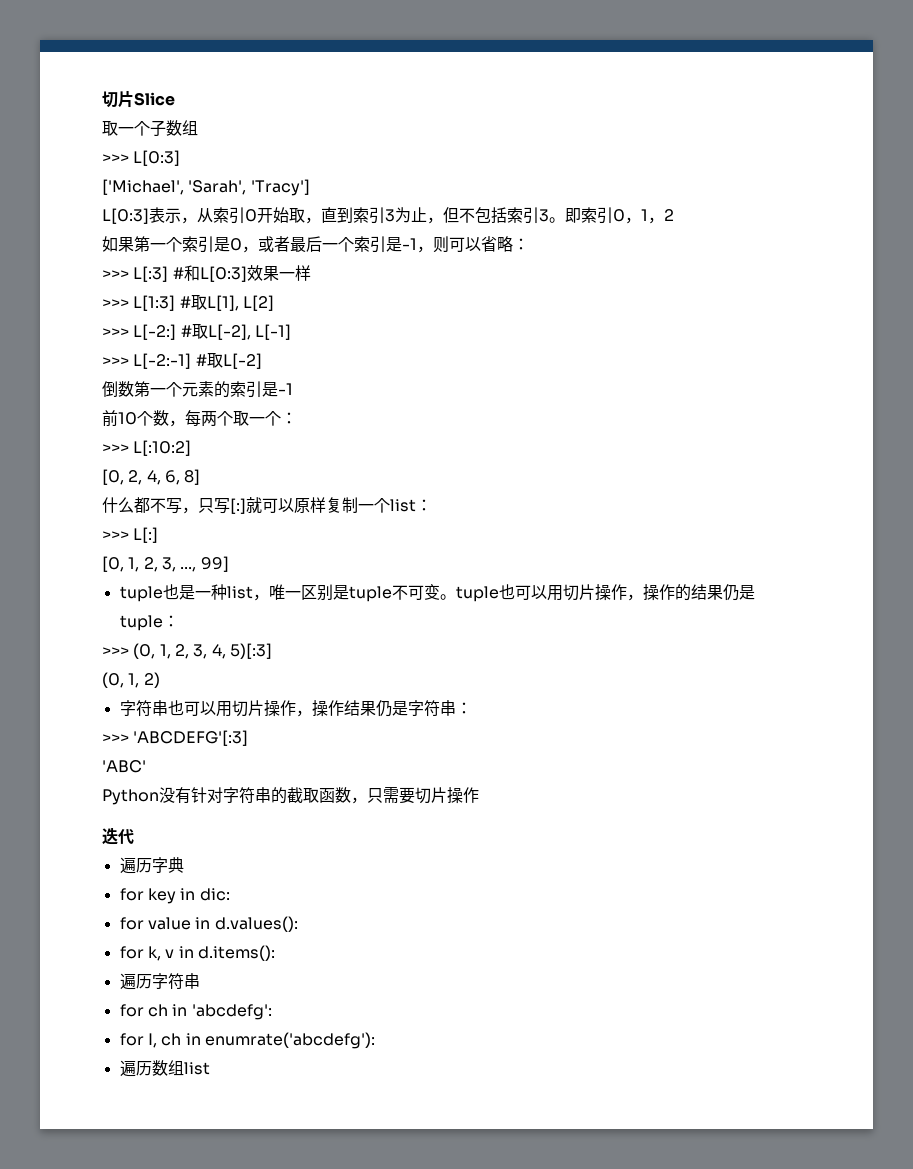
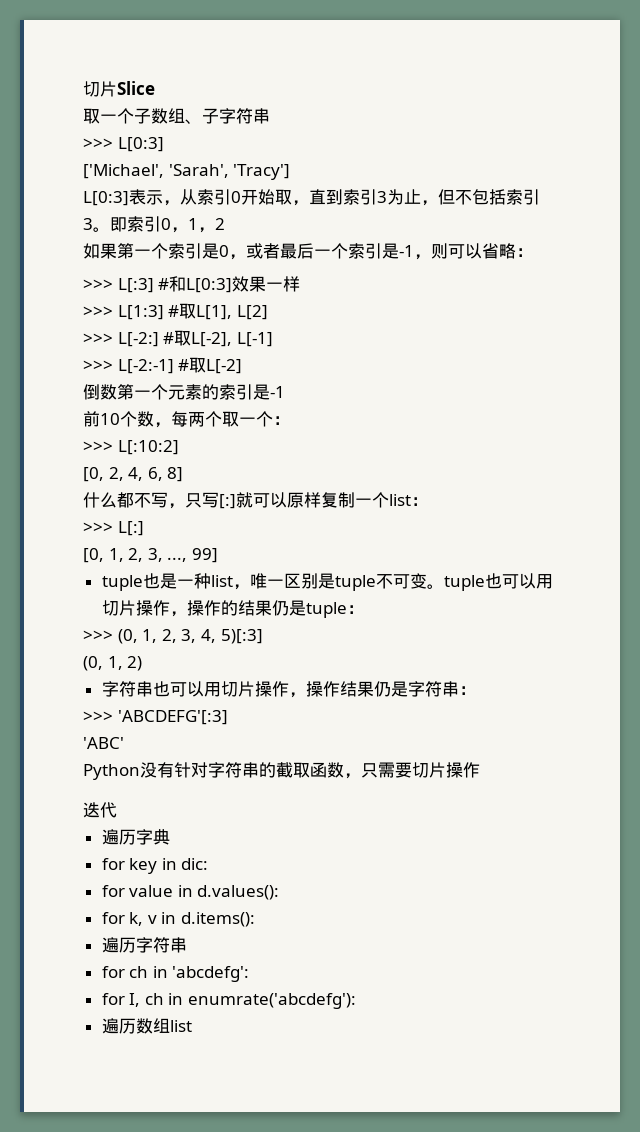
(198, 128) none -> [185,108,270,124] 、子字符串

